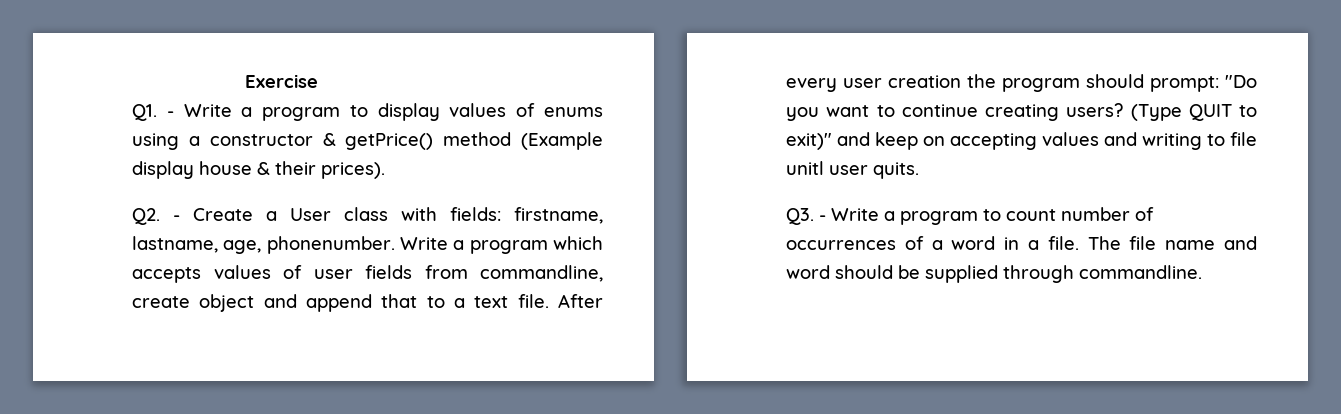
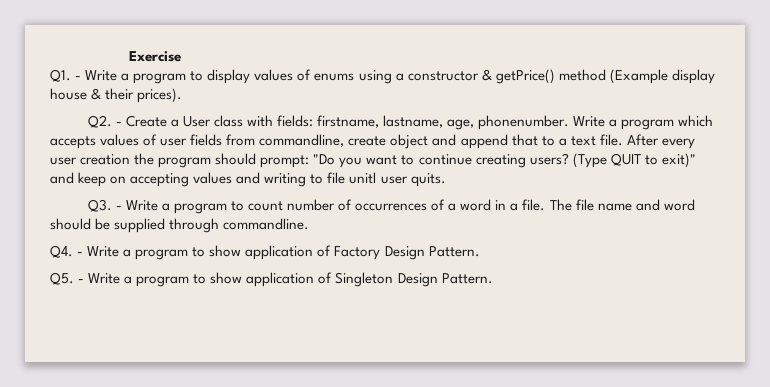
(1202, 272) none -> [50,245,480,260] [50,272,493,287] // Q4. - Write a program to show application of Factory Design Pattern. // Q5. - Write a program to show application of Singleton Design Pattern.

